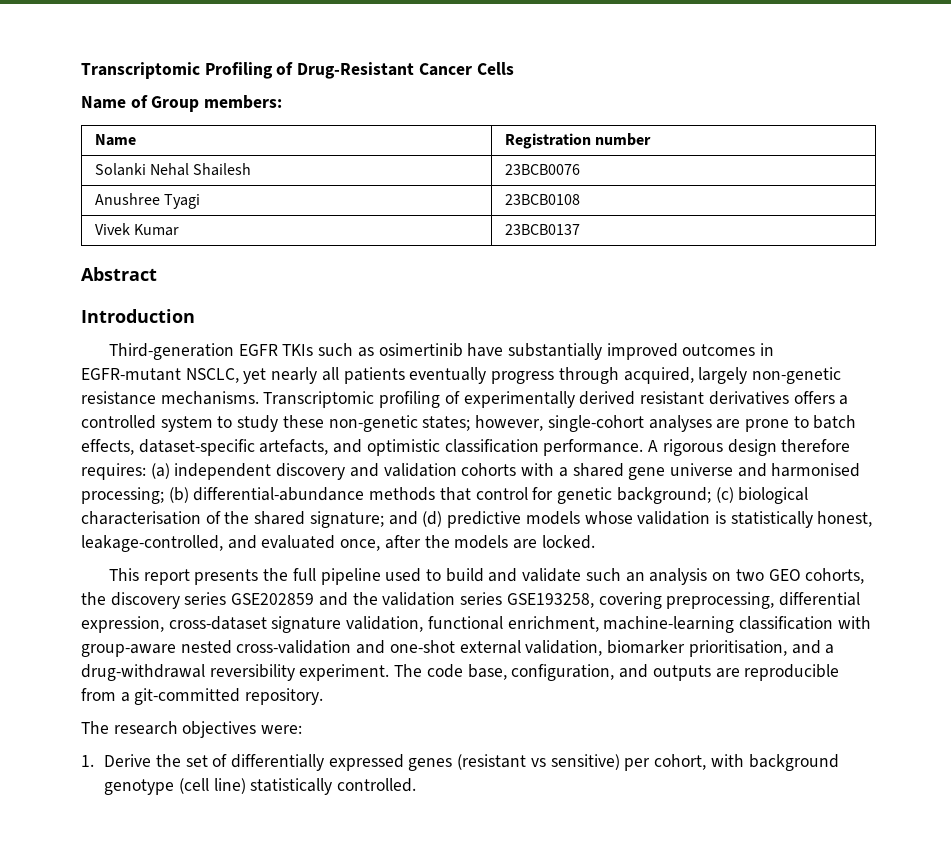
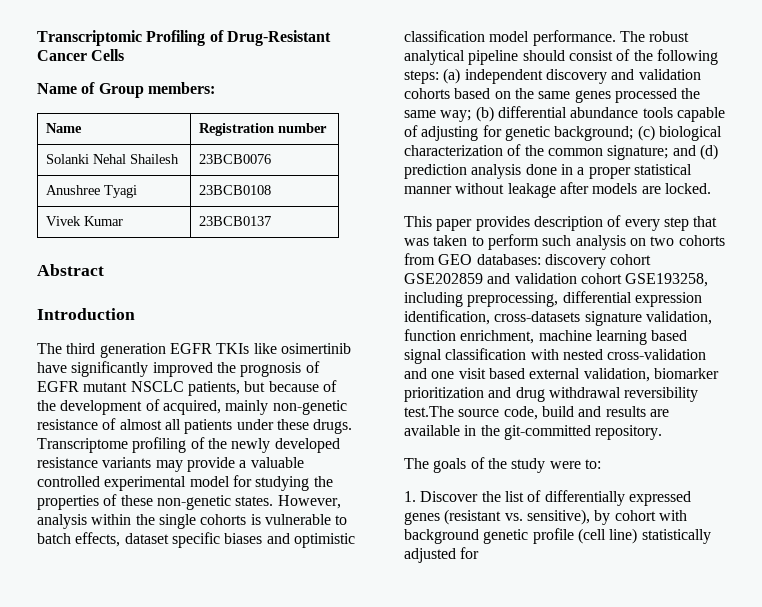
[108,343,775,360] [81,367,841,384] [81,391,849,408] [81,415,857,432] [81,439,851,456] [81,463,146,480] Third-generation EGFR TKIs such as osimertinib have substantially improved outcomes in EGFR-mutant NSCLC, yet nearly all patients eventually progress through acquired, largely non-genetic resistance mechanisms. Transcriptomic profiling of experimentally derived resistant derivatives offers a controlled system to study these non-genetic states; however, single-cohort analyses are prone to batch effects, dataset-specific artefacts, and optimistic classification performance. A rigorous design therefore requires: -> [37,343,351,358] [37,361,320,377] [37,380,337,396] [37,399,347,415] [37,418,353,434] [37,437,340,453] [37,457,304,472] [37,475,333,491] [37,494,341,510] [37,514,348,529] [37,532,355,548] [404,30,690,46] [404,49,718,65] [404,70,439,84] The third generation EGFR TKIs like osimertinib have significantly improved the prognosis of EGFR mutant NSCLC patients, but because of the development of acquired, mainly non-genetic resistance of almost all patients under these drugs. Transcriptome profiling of the newly developed resistance variants may provide a valuable controlled experimental model for studying the properties of these non-genetic states. However, analysis within the single cohorts is vulnerable to batch effects, dataset specific biases and optimistic classification model performance. The robust analytical pipeline should consist of the following steps:
[521,463,861,480] [81,487,528,504] with a shared gene universe and harmonised processing; (b) differential-abundance methods that control -> [454,88,701,103] [404,106,725,122] [404,125,479,141] based on the same genes processed the same way; (b) differential abundance tools capable of adjusting
[81,511,306,525] characterisation of the shared -> [404,144,603,156] characterization of the common
[447,511,873,528] [81,535,595,552] [108,568,865,585] [81,592,860,609] [81,616,735,633] predictive models whose validation is statistically honest, leakage-controlled, and evaluated once, after the models are locked. // This report presents the full pipeline used to build and validate such an analysis on two GEO cohorts, the discovery series GSE202859 and the validation series GSE193258, covering preprocessing, differential expression, cross-dataset signature validation, functional enrichment, machine-learning -> [404,164,692,179] [404,182,711,198] [404,215,718,231] [404,234,725,250] [404,253,652,269] [404,273,709,287] [404,291,702,307] [404,310,712,326] [404,329,688,345] [404,349,442,364] prediction analysis done in a proper statistical manner without leakage after models are locked. // This paper provides description of every step that was taken to perform such analysis on two cohorts from GEO databases: discovery cohort GSE202859 and validation cohort GSE193258, including preprocessing, differential expression identification, cross-datasets signature validation, function enrichment, machine learning based signal
[81,644,176,657] group-aware -> (559, 354) none
[389,640,835,657] [81,664,840,681] [81,688,324,705] [81,721,303,738] [81,754,208,767] one-shot external validation, biomarker prioritisation, and a drug-withdrawal reversibility experiment. The code base, configuration, and outputs are reproducible from a git-committed repository. // The research objectives were: // 1. Derive the set -> [431,368,719,382] [404,387,699,402] [404,406,669,420] [404,425,663,440] [404,457,601,473] [404,491,524,502] one visit based external validation, biomarker prioritization and drug withdrawal reversibility test.The source code, build and results are available in the git-committed repository. // The goals of the study were to: // 1. Discover the list
[530,754,839,771] [104,779,175,795] vs sensitive) per cohort, with background genotype -> [504,509,687,525] [404,528,574,544] vs. sensitive), by cohort with background genetic profile
[337,778,417,792] controlled. -> [404,547,480,563] adjusted for

